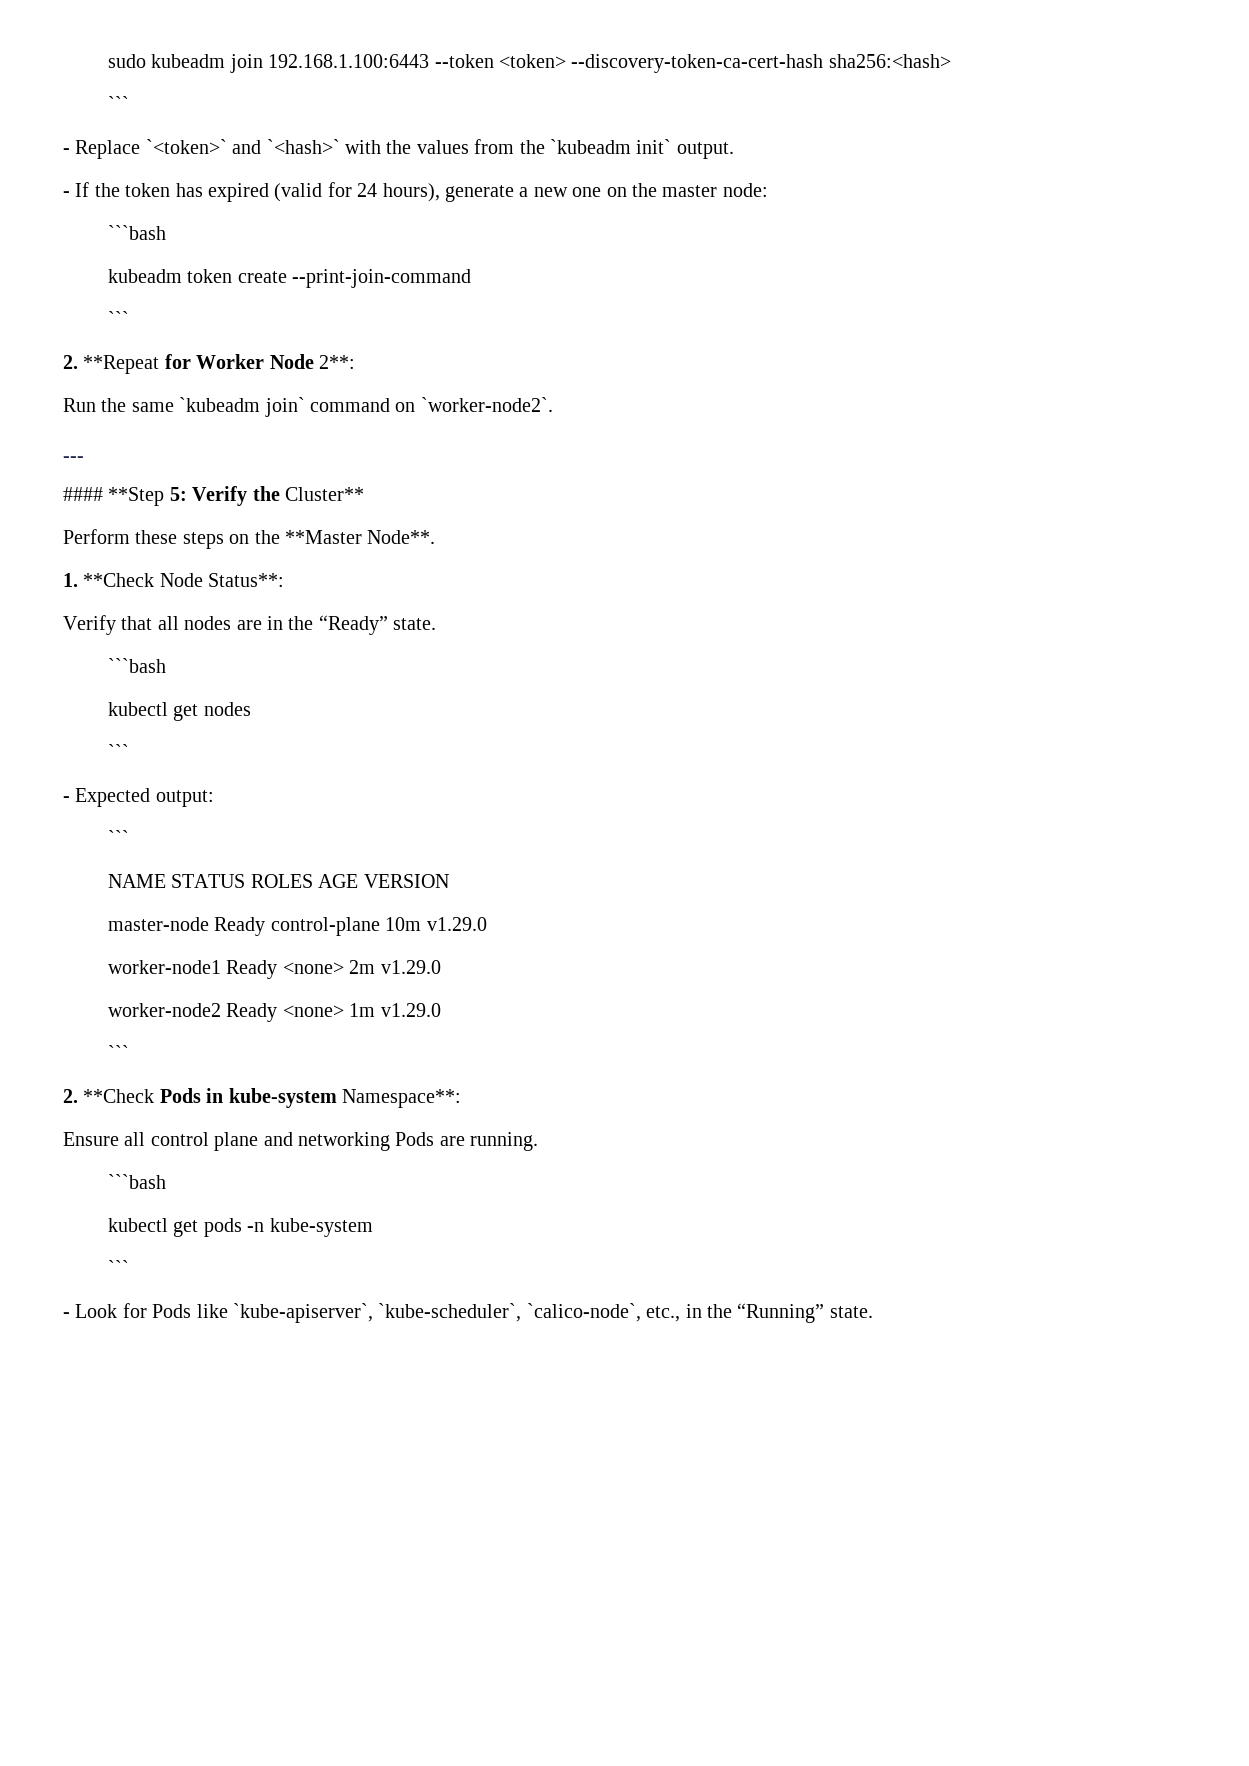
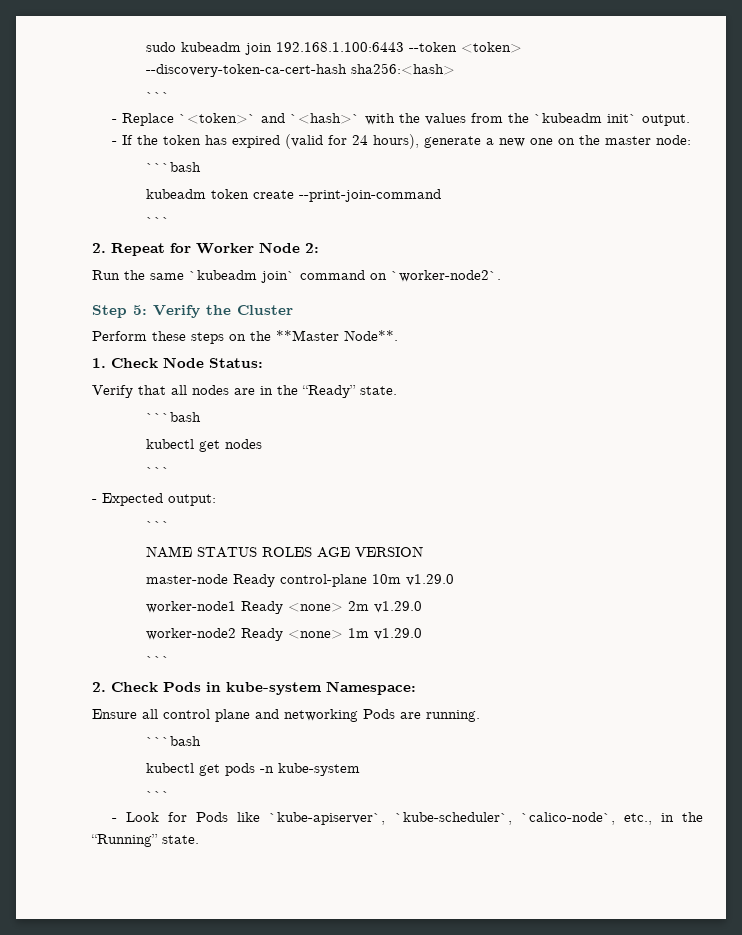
[83,355,160,374] **Repeat -> [111,243,165,256] Repeat
[319,355,355,369] 2**: -> [305,243,319,253] 2:
[63,456,84,462] [63,487,165,506] --- // #### **Step -> [92,305,127,318] Step
[285,487,364,501] Cluster** -> [237,305,293,315] Cluster
[83,573,285,587] **Check Node Status**: -> [111,357,263,368] Check Node Status:
[83,1089,155,1103] **Check -> [111,682,158,692] Check
[342,1089,461,1108] Namespace**: -> [326,681,416,695] Namespace:

